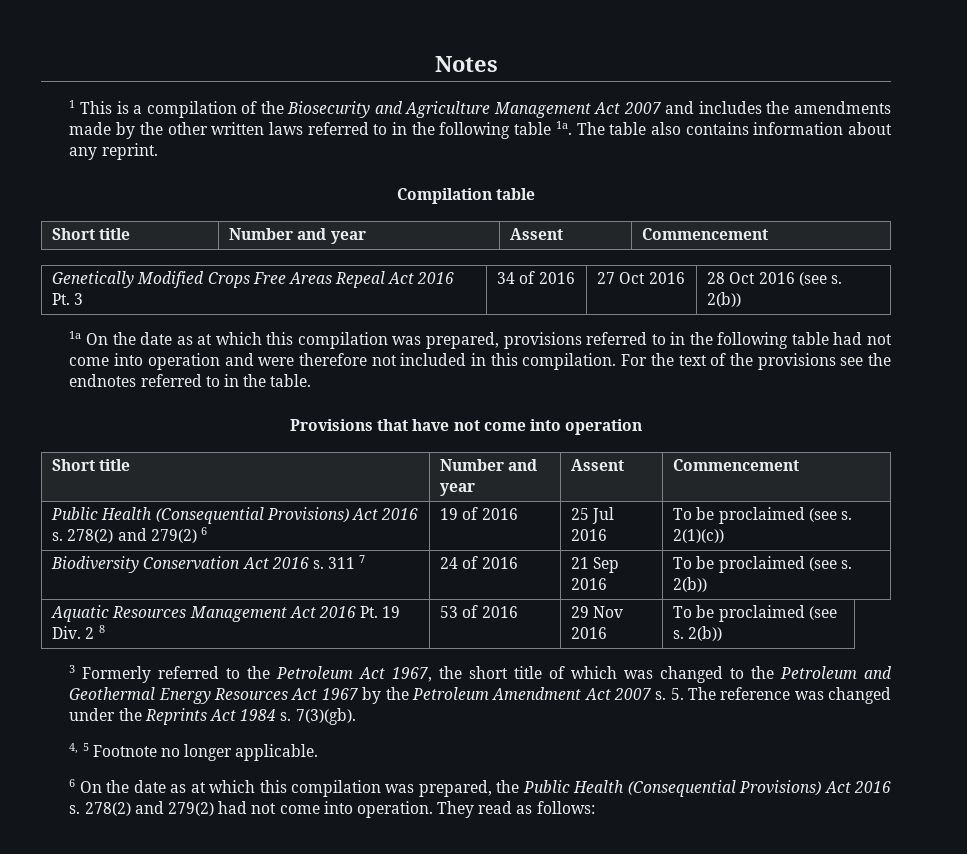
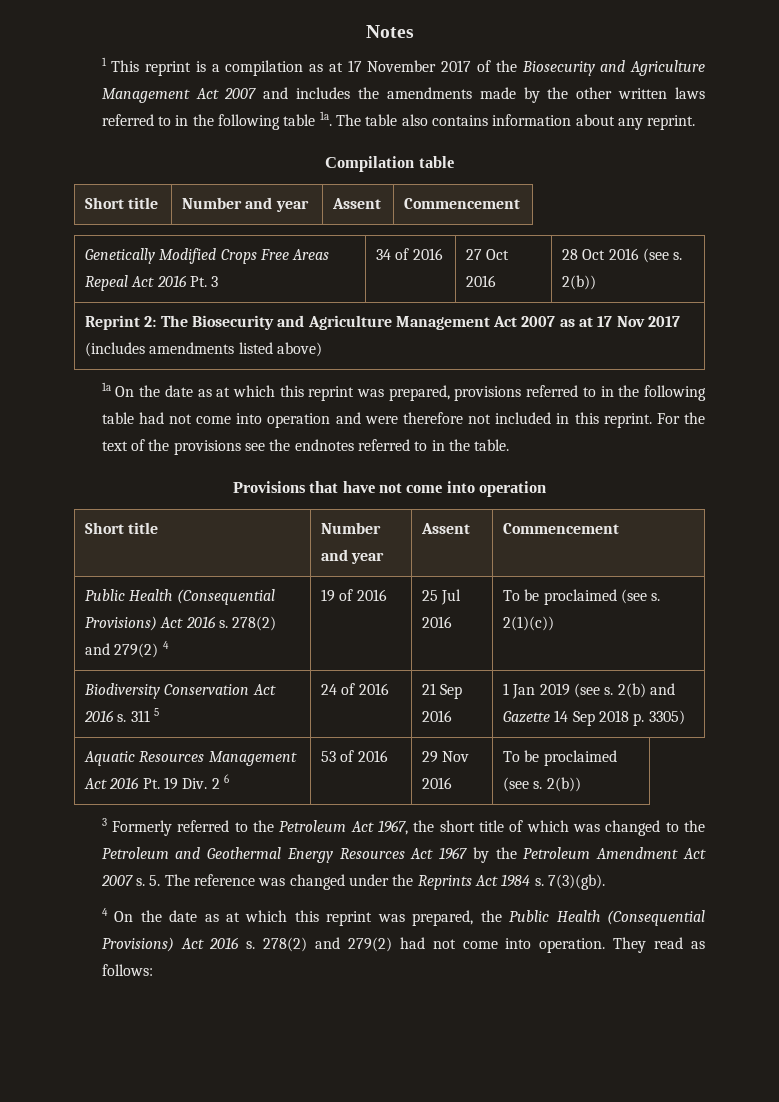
(112, 107) none -> [145,61,192,76] reprint
(237, 109) none -> [309,60,472,72] as at 17 November 2017
(742, 299) none -> [84,315,681,330] [84,342,322,357] // Reprint 2: The Biosecurity and Agriculture Management Act 2007 as at 17 Nov 2017 (includes amendments listed above)
[297,332,388,349] compilation -> [308,386,355,401] reprint
[522,353,617,370] compilation. -> [603,413,652,428] reprint.
[200,527,207,535] 6 -> [162,641,169,649] 4
[359,555,366,563] 7 -> [153,708,159,716] 5
[673,556,852,573] [673,577,708,592] To be proclaimed (see s. 2(b)) -> [502,683,675,699] [502,710,685,726] 1 Jan 2019 (see s. 2(b) and Gazette 14 Sep 2018 p. 3305)
[98,625,105,633] 8 -> [223,774,229,783] 6
[69,743,319,761] [69,779,382,797] 4, 5 Footnote no longer applicable. // 6 On the date as at which this compilation -> [101,908,373,926] 4 On the date as at which this reprint

